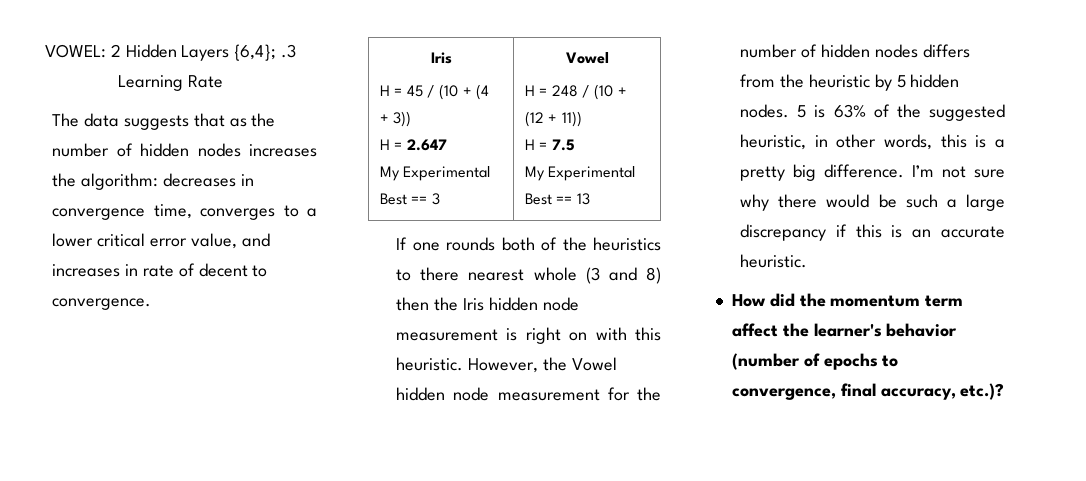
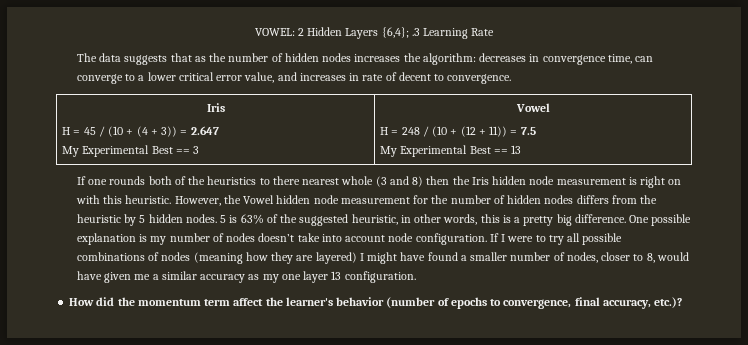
[200,208,276,220] converges -> [635,56,654,62] [77,74,124,84] can converge
[380,139,391,150] // H -> (178, 131) none
[525,139,536,150] // H -> (508, 131) none
[912,165,1005,178] [740,194,1005,211] [740,224,1005,241] [740,254,808,268] I’m not sure why there would be such a large discrepancy if this is an accurate heuristic. -> [629,214,692,226] [77,233,623,245] [77,252,689,264] [77,271,416,283] One possible explanation is my number of nodes doesn’t take into account node configuration. If I were to try all possible combinations of nodes (meaning how they are layered) I might have found a smaller number of nodes, closer to 8, would have given me a similar accuracy as my one layer 13 configuration.

